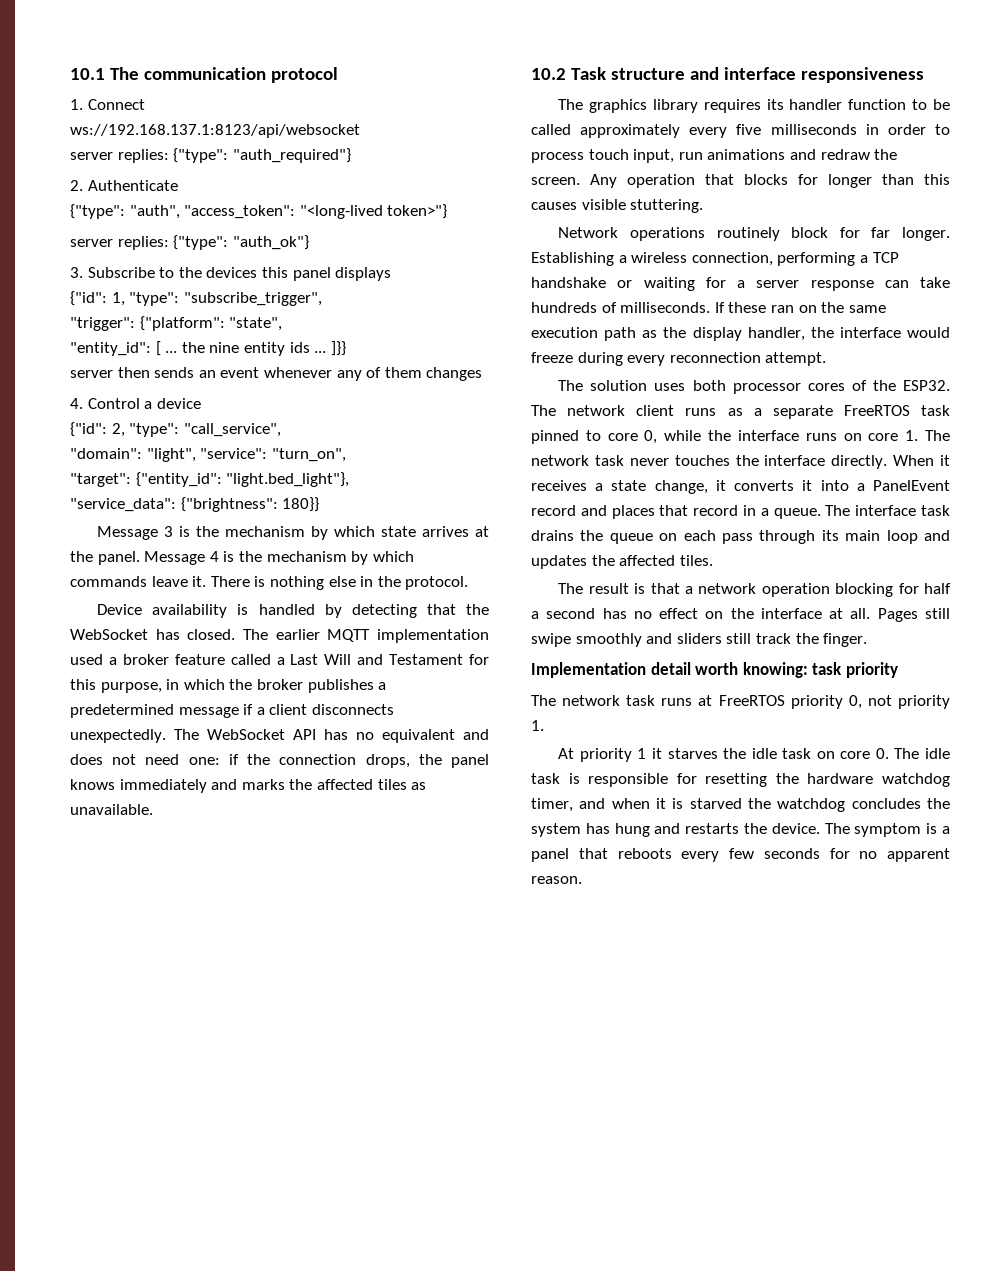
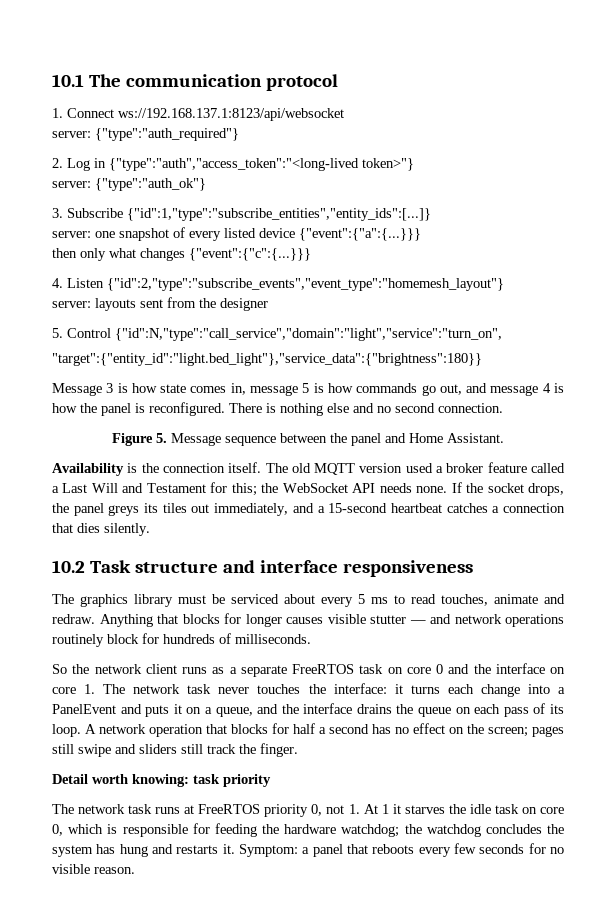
(145, 104) // -> (114, 113) none
[70,148,351,163] [70,180,178,191] [70,204,448,219] [70,235,309,250] [70,267,392,281] [70,291,322,306] [70,316,283,331] [70,341,346,356] [70,367,422,381] server replies: {"type": "auth_required"} // 2. Authenticate // {"type": "auth", "access_token": "<long-lived token>"} // server replies: {"type": "auth_ok"} // 3. Subscribe to the devices this panel displays // {"id": 1, "type": "subscribe_trigger", // "trigger": {"platform": "state", // "entity_id": [ ... the nine entity ids ... ]}} // server then sends an event whenever any of them -> [52,128,239,141] [52,158,414,171] [52,178,206,191] [52,208,431,221] [52,227,421,241] [52,248,136,261] server: {"type":"auth_required"} // 2. Log in {"type":"auth","access_token":"<long-lived token>"} // server: {"type":"auth_ok"} // 3. Subscribe {"id":1,"type":"subscribe_entities","entity_ids":[...]} // server: one snapshot of every listed device {"event":{"a":{...}}} // then only what
(483, 374) none -> [189,248,311,261] {"event":{"c":{...}}}
[87,398,201,409] [70,422,281,437] [70,448,346,462] [70,472,350,487] [70,497,320,512] [97,526,489,540] [70,551,414,565] [70,576,469,590] [97,604,490,618] [70,629,489,643] Control a device // {"id": 2, "type": "call_service", // "domain": "light", "service": "turn_on", // "target": {"entity_id": "light.bed_light"}, // "service_data": {"brightness": 180}} // Message 3 is the mechanism by which state arrives at the panel. Message 4 is the mechanism by which commands leave it. There is nothing else in the protocol. // Device availability is handled by detecting that the WebSocket has closed. The earlier MQTT implementation -> [67,278,504,291] [52,297,268,311] [52,328,502,341] [52,353,482,366] [52,383,565,396] [52,402,503,416] [112,433,504,446] [52,462,403,476] Listen {"id":2,"type":"subscribe_events","event_type":"homemesh_layout"} // server: layouts sent from the designer // 5. Control {"id":N,"type":"call_service","domain":"light","service":"turn_on", // "target":{"entity_id":"light.bed_light"},"service_data":{"brightness":180}} // Message 3 is how state comes in, message 5 is how commands go out, and message 4 is how the panel is reconfigured. There is nothing else and no second connection. // Figure 5. Message sequence between the panel and Home Assistant. // Availability is the connection itself. The old MQTT version
[70,679,387,693] [70,704,394,718] [70,729,489,743] [70,754,490,768] [70,779,427,793] [70,804,153,815] this purpose, in which the broker publishes a predetermined message if a client disconnects unexpectedly. The WebSocket API has no equivalent and does not need one: if the connection drops, the panel knows immediately and marks the affected tiles as unavailable. -> [231,482,564,496] [52,503,565,516] [52,523,150,536] this; the WebSocket API needs none. If the socket drops, the panel greys its tiles out immediately, and a 15-second heartbeat catches a connection that dies silently.
[703,99,950,113] [531,124,950,138] [531,149,898,163] [531,174,950,188] [531,199,704,213] [558,227,950,241] [531,252,899,266] [531,277,950,291] [531,302,886,313] [531,327,950,341] [531,352,827,366] [558,380,950,394] [531,405,556,416] requires its handler function to be called approximately every five milliseconds in order to process touch input, run animations and redraw the screen. Any operation that blocks for longer than this causes visible stuttering. // Network operations routinely block for far longer. Establishing a wireless connection, performing a TCP handshake or waiting for a server response can take hundreds of milliseconds. If these ran on the same execution path as the display handler, the interface would freeze during every reconnection attempt. // The solution uses both processor cores of the ESP32. The -> [178,594,565,607] [52,613,564,627] [52,633,311,647] [52,664,90,674] must be serviced about every 5 ms to read touches, animate and redraw. Anything that blocks for longer causes visible stutter — and network operations routinely block for hundreds of milliseconds. // So the
[531,430,837,444] pinned to core 0, while the interface runs -> [387,663,545,674] on core 0 and the interface
[764,455,950,469] [531,480,950,494] [531,505,950,519] interface directly. When it receives a state change, it converts it into a PanelEvent record and places that record in a queue. The interface task -> [333,683,565,697] [52,703,353,717] interface: it turns each change into a PanelEvent and puts it on a queue, and the interface
[759,530,950,544] [531,555,713,569] [558,583,894,597] through its main loop and updates the affected tiles. // The result is that a network operation blocking -> [533,703,564,714] [52,724,268,737] of its loop. A network operation that blocks
[760,608,918,622] interface at all. Pages -> [488,726,564,737] screen; pages
[575,633,642,647] smoothly -> (111, 750) none
[531,662,691,678] Implementation detail -> [52,774,88,784] Detail
[898,695,950,709] [531,720,544,731] [558,748,632,762] priority 1. // At priority -> [348,804,378,814] 1. At
[875,748,950,759] [531,773,560,784] 0. The idle task -> [52,824,104,836] 0, which
[705,773,768,787] resetting -> [214,823,257,837] feeding
[882,773,950,787] [531,798,742,812] watchdog timer, and when it is starved -> [341,824,400,837] watchdog;
[744,823,938,837] the device. The symptom is -> [222,844,298,857] it. Symptom:
[887,848,950,862] apparent -> [52,864,90,874] visible

